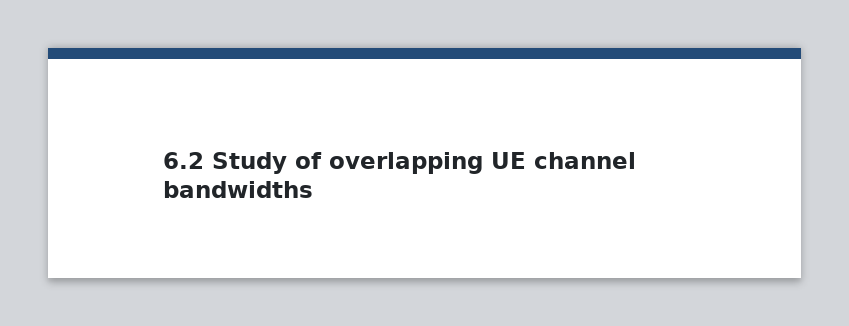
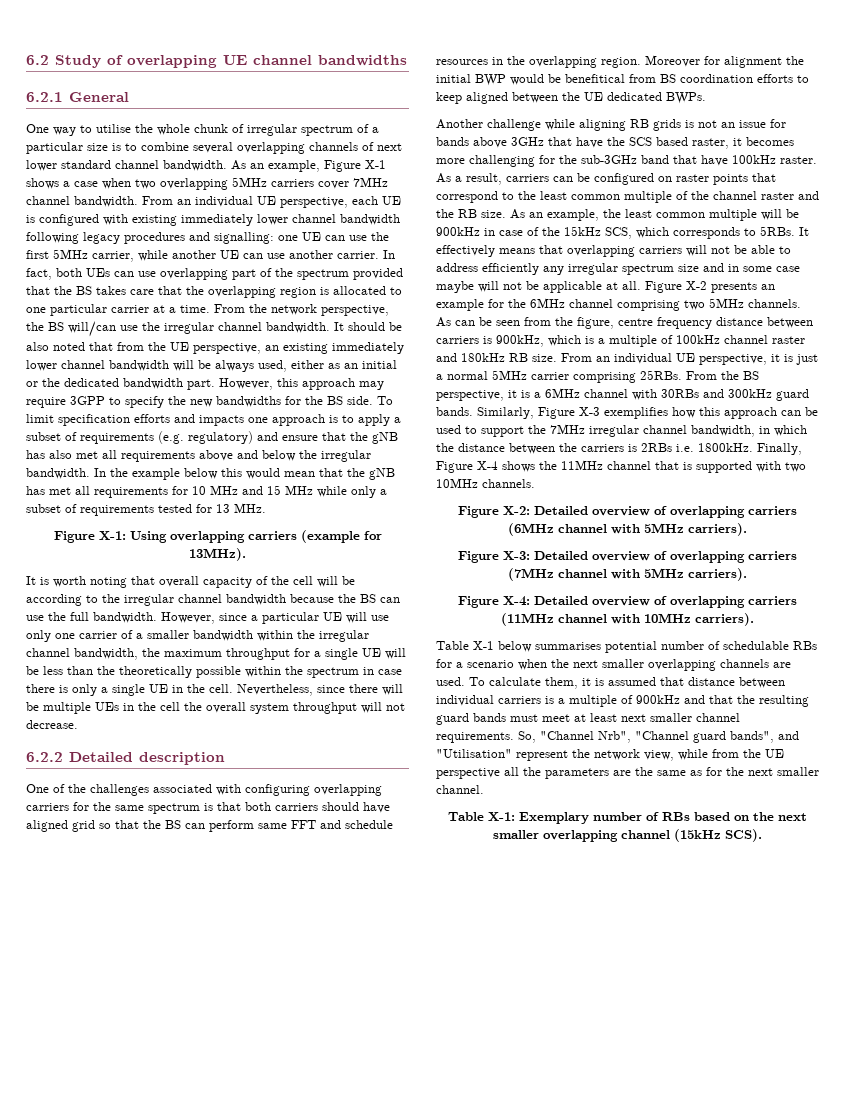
(313, 189) none -> [26,92,129,102] [26,124,379,136] [26,142,402,154] [26,160,386,172] [26,177,388,190] [26,196,401,208] [26,214,400,226] [26,232,389,244] [26,249,395,262] [26,268,403,280] [26,286,402,298] [26,304,389,316] [26,321,402,337] [26,342,404,354] [26,360,397,372] [26,378,384,390] [26,396,393,408] [26,414,401,426] [26,431,398,444] [26,450,371,462] [26,468,395,480] [26,485,387,498] [26,503,266,516] [53,530,382,543] [189,548,246,561] [26,576,355,588] [26,594,400,606] [26,612,389,624] [26,630,369,642] [26,648,406,660] [26,666,402,678] [26,684,403,696] [26,702,405,714] [26,720,78,729] [26,752,225,765] [26,784,382,796] [26,802,390,814] [26,820,393,832] [436,55,804,68] [436,74,809,86] [436,92,706,104] [436,119,786,131] [436,137,794,149] [436,155,817,167] [436,173,776,185] [436,191,819,203] [436,209,799,221] [436,226,809,239] [436,245,791,257] [436,263,800,275] [436,281,775,293] [436,298,801,311] [436,317,813,329] [436,335,805,347] [436,353,818,365] [436,370,759,383] [436,388,809,401] [436,407,818,419] [436,424,807,437] [436,443,802,455] [436,460,806,473] [436,478,535,488] [458,506,797,518] [508,523,747,536] [458,551,797,563] [508,568,747,581] [458,596,797,608] [501,613,754,626] [436,641,817,653] [436,659,791,671] [436,677,785,689] [436,695,809,707] [436,713,740,725] [436,731,799,743] [436,749,784,761] [436,767,819,779] [436,785,484,794] [448,812,807,824] [493,829,762,842] // 6.2.1 General // One way to utilise the whole chunk of irregular spectrum of a particular size is to combine several overlapping channels of next lower standard channel bandwidth. As an example, Figure X-1 shows a case when two overlapping 5MHz carriers cover 7MHz channel bandwidth. From an individual UE perspective, each UE is configured with existing immediately lower channel bandwidth following legacy procedures and signalling: one UE can use the first 5MHz carrier, while another UE can use another carrier. In fact, both UEs can use overlapping part of the spectrum provided that the BS takes care that the overlapping region is allocated to one particular carrier at a time. From the network perspective, the BS will/can use the irregular channel bandwidth. It should be also noted that from the UE perspective, an existing immediately lower channel bandwidth will be always used, either as an initial or the dedicated bandwidth part. However, this approach may require 3GPP to specify the new bandwidths for the BS side. To limit specification efforts and impacts one approach is to apply a subset of requirements (e.g. regulatory) and ensure that the gNB has also met all requirements above and below the irregular bandwidth. In the example below this would mean that the gNB has met all requirements for 10 MHz and 15 MHz while only a subset of requirements tested for 13 MHz. // Figure X-1: Using overlapping carriers (example for 13MHz). // It is worth noting that overall capacity of the cell will be according to the irregular channel bandwidth because the BS can use the full bandwidth. However, since a particular UE will use only one carrier of a smaller bandwidth within the irregular channel bandwidth, the maximum throughput for a single UE will be less than the theoretically possible within the spectrum in case there is only a single UE in the cell. Nevertheless, since there will be multiple UEs in the cell the overall system throughput will not decrease. // 6.2.2 Detailed description // One of the challenges associated with configuring overlapping carriers for the same spectrum is that both carriers should have aligned grid so that the BS can perform same FFT and schedule resources in the overlapping region. Moreover for alignment the initial BWP would be benefitical from BS coordination efforts to keep aligned between the UE dedicated BWPs. // Another challenge while aligning RB grids is not an issue for bands above 3GHz that have the SCS based raster, it becomes more challenging for the sub-3GHz band that have 100kHz raster. As a result, carriers can be configured on raster points that correspond to the least common multiple of the channel raster and the RB size. As an example, the least common multiple will be 900kHz in case of the 15kHz SCS, which corresponds to 5RBs. It effectively means that overlapping carriers will not be able to address efficiently any irregular spectrum size and in some case maybe will not be applicable at all. Figure X-2 presents an example for the 6MHz channel comprising two 5MHz channels. As can be seen from the figure, centre frequency distance between carriers is 900kHz, which is a multiple of 100kHz channel raster and 180kHz RB size. From an individual UE perspective, it is just a normal 5MHz carrier comprising 25RBs. From the BS perspective, it is a 6MHz channel with 30RBs and 300kHz guard bands. Similarly, Figure X-3 exemplifies how this approach can be used to support the 7MHz irregular channel bandwidth, in which the distance between the carriers is 2RBs i.e. 1800kHz. Finally, Figure X-4 shows the 11MHz channel that is supported with two 10MHz channels. // Figure X-2: Detailed overview of overlapping carriers (6MHz channel with 5MHz carriers). // Figure X-3: Detailed overview of overlapping carriers (7MHz channel with 5MHz carriers). // Figure X-4: Detailed overview of overlapping carriers (11MHz channel with 10MHz carriers). // Table X-1 below summarises potential number of schedulable RBs for a scenario when the next smaller overlapping channels are used. To calculate them, it is assumed that distance between individual carriers is a multiple of 900kHz and that the resulting guard bands must meet at least next smaller channel requirements. So, "Channel Nrb", "Channel guard bands", and "Utilisation" represent the network view, while from the UE perspective all the parameters are the same as for the next smaller channel. // Table X-1: Exemplary number of RBs based on the next smaller overlapping channel (15kHz SCS).

